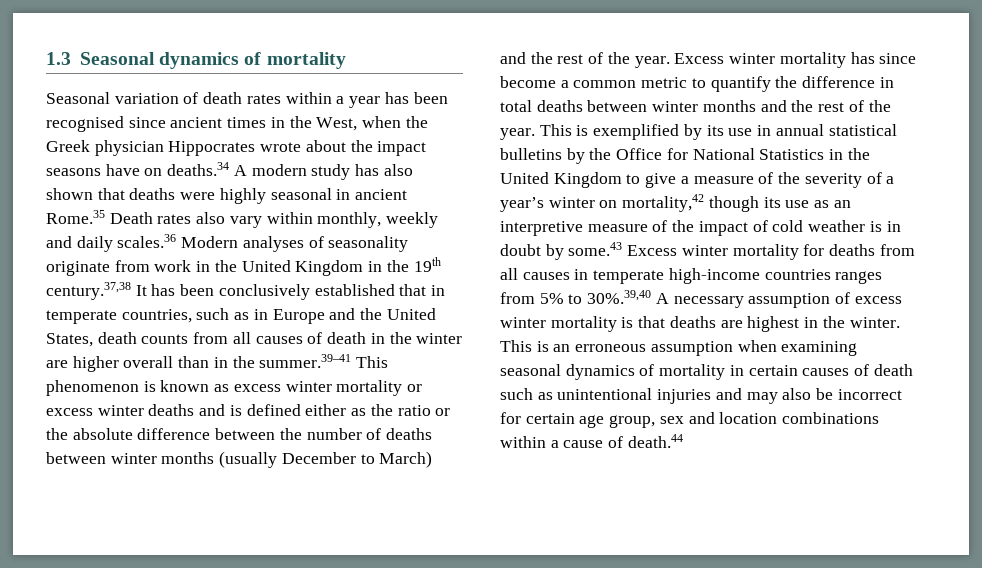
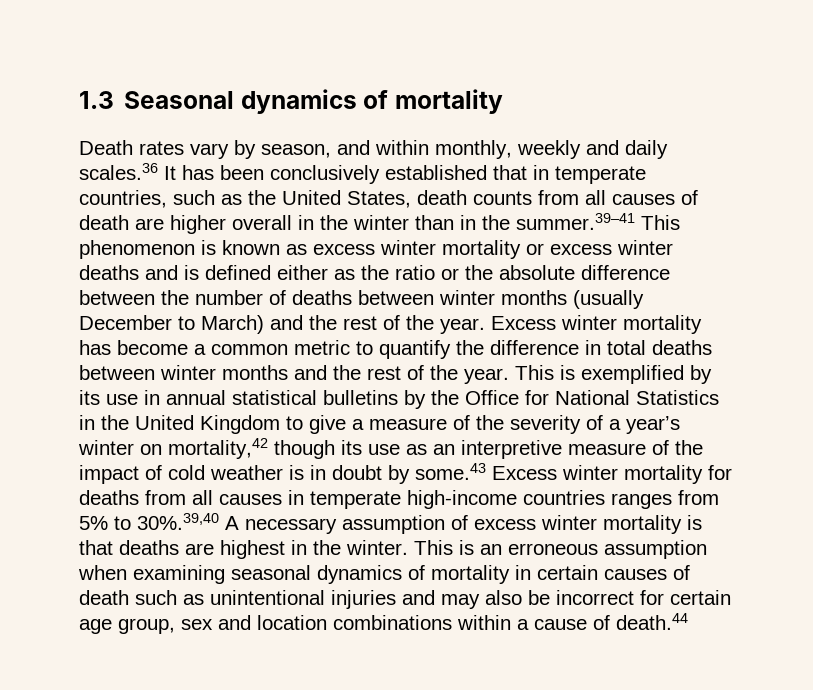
[46,92,448,108] [46,116,428,132] [46,140,427,156] [46,162,413,180] [46,188,408,204] [46,210,262,228] Seasonal variation of death rates within a year has been recognised since ancient times in the West, when the Greek physician Hippocrates wrote about the impact seasons have on deaths.34 A modern study has also shown that deaths were highly seasonal in ancient Rome.35 Death rates also vary -> [79,140,370,159] Death rates vary by season, and
[181,236,409,252] [46,257,441,276] [46,282,131,300] Modern analyses of seasonality originate from work in the United Kingdom in the 19th century.37,38 -> (158, 171) none
[253,308,356,324] in Europe and -> (242, 199) none
[370,332,463,344] [46,356,174,372] in the winter are higher overall -> [135,215,409,234] are higher overall in the winter
[879,53,917,64] since -> (111, 347) none

